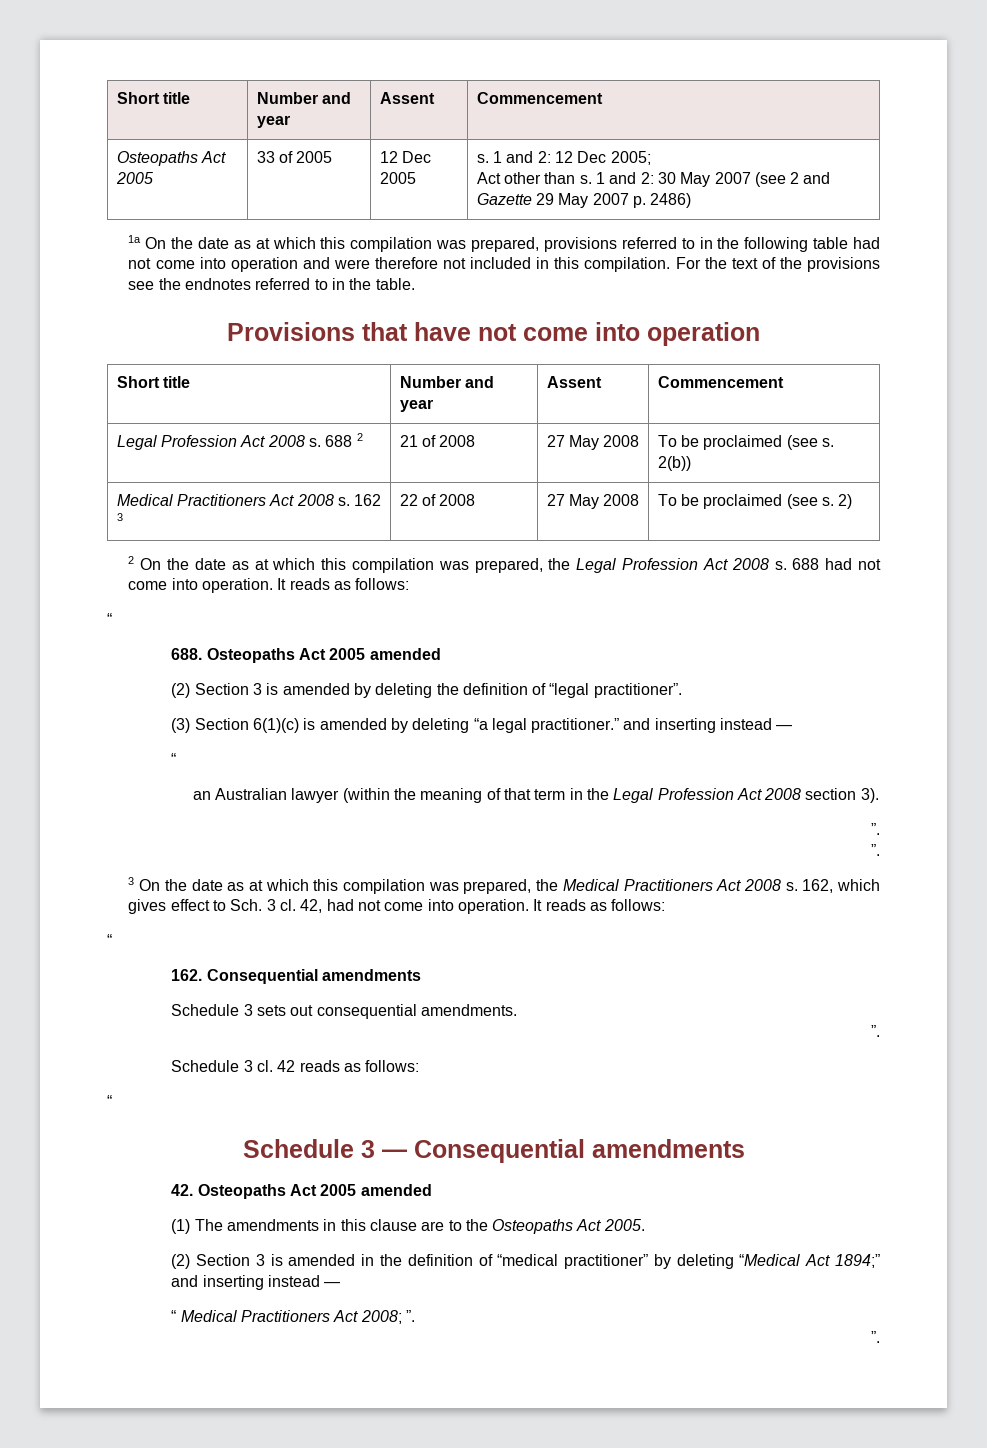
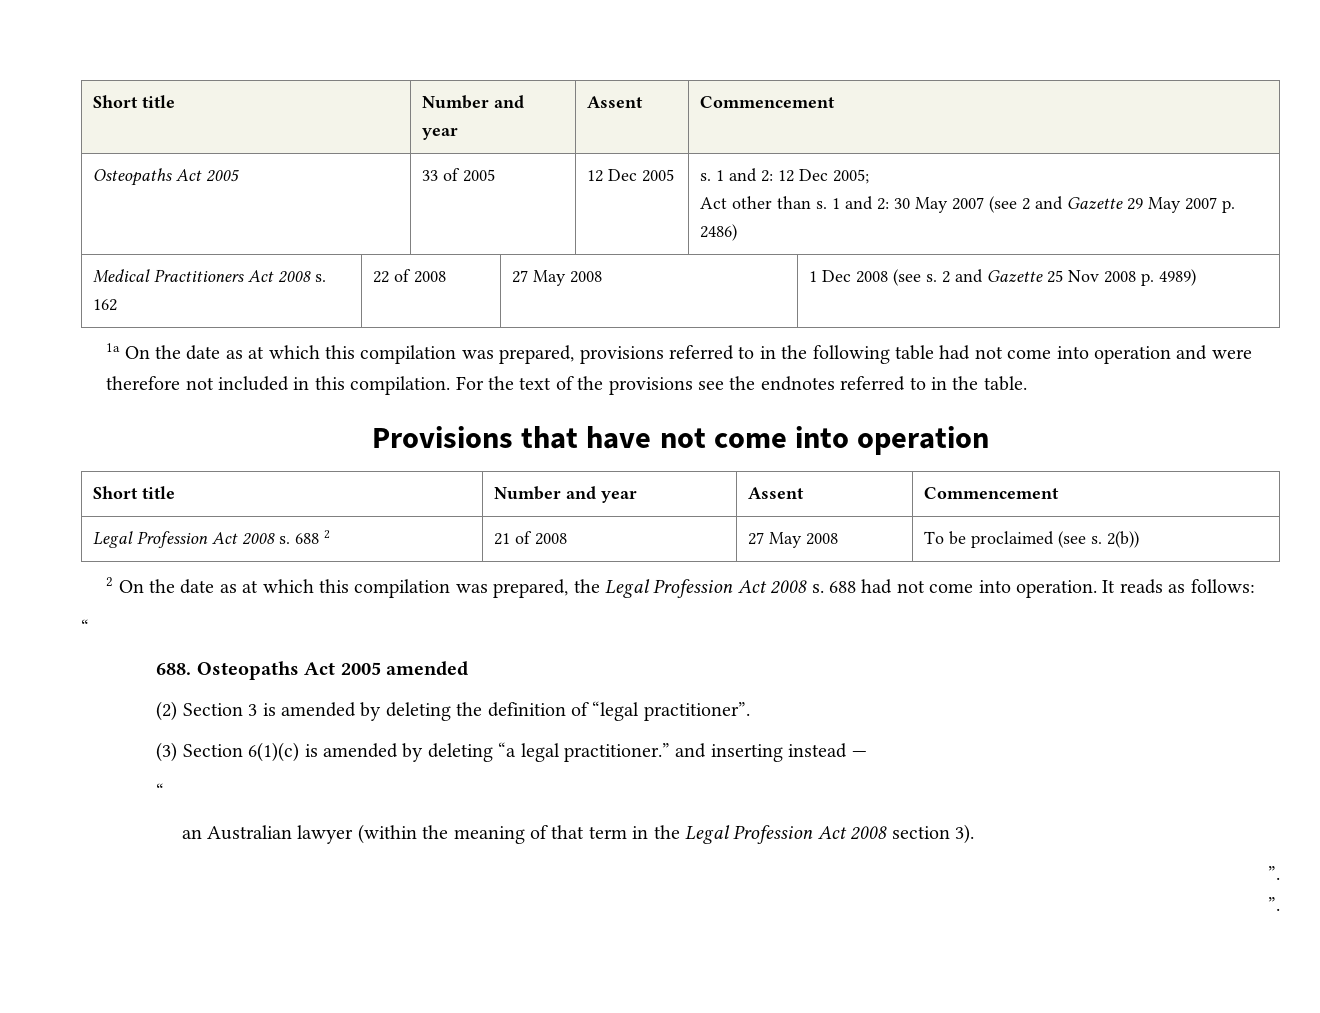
(692, 200) none -> [93,269,327,283] [93,299,118,311] [373,269,447,283] [512,270,603,286] [809,269,1197,286] // Medical Practitioners Act 2008 s. 162 | 22 of 2008 | 27 May 2008 | 1 Dec 2008 (see s. 2 and Gazette 25 Nov 2008 p. 4989)
[116,494,382,506] [116,513,123,521] [399,494,476,506] [546,494,640,509] [657,494,853,509] // Medical Practitioners Act 2008 s. 162 3 | 22 of 2008 | 27 May 2008 | To be proclaimed (see s. 2) -> (1140, 539) none
[128,877,880,894] [128,899,666,914] [107,934,112,946] [171,969,421,984] [171,1004,517,1019] [871,1025,880,1037] [171,1060,420,1072] [107,1095,112,1107] [242,1139,745,1163] [171,1184,432,1199] [171,1219,645,1234] [171,1254,881,1269] [171,1275,341,1290] [171,1310,415,1324] [871,1331,880,1343] // 3 On the date as at which this compilation was prepared, the Medical Practitioners Act 2008 s. 162, which gives effect to Sch. 3 cl. 42, had not come into operation. It reads as follows: // “ // 162. Consequential amendments // Schedule 3 sets out consequential amendments. // ”. // Schedule 3 cl. 42 reads as follows: // “ // Schedule 3 — Consequential amendments // 42. Osteopaths Act 2005 amended // (1) The amendments in this clause are to the Osteopaths Act 2005. // (2) Section 3 is amended in the definition of “medical practitioner” by deleting “Medical Act 1894;” and inserting instead — // “ Medical Practitioners Act 2008; ”. // ”. -> (1280, 904) none

